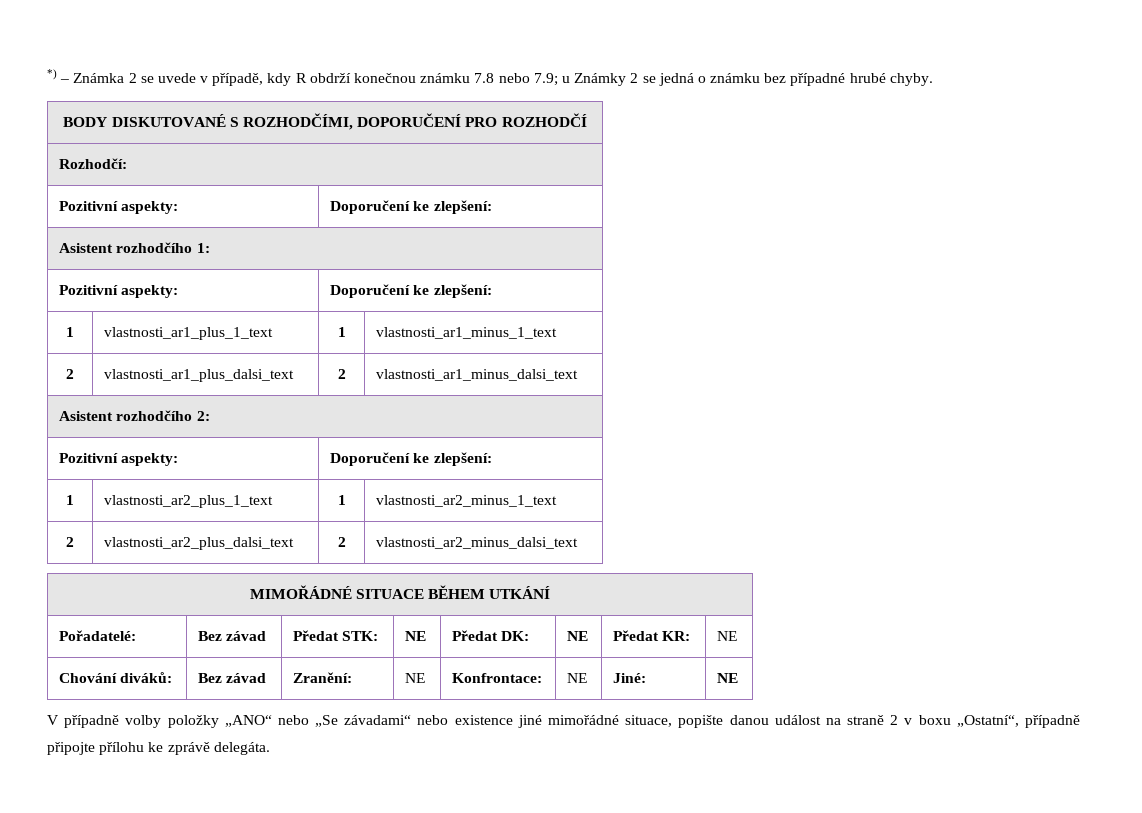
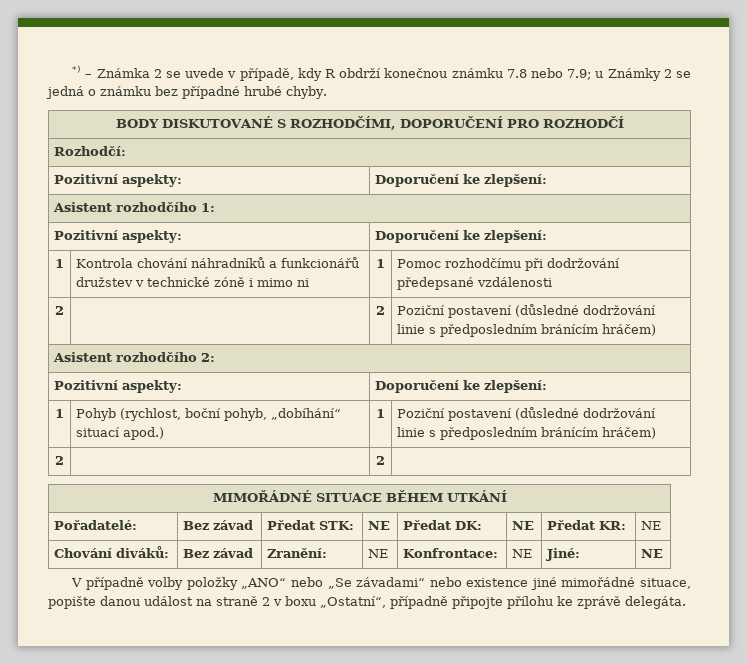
[104,327,274,340] [337,327,346,337] [376,327,558,339] [66,369,74,379] [104,369,295,382] [337,369,346,379] [376,369,579,381] vlastnosti_ar1_plus_1_text | 1 | vlastnosti_ar1_minus_1_text // 2 | vlastnosti_ar1_plus_dalsi_text | 2 | vlastnosti_ar1_minus_dalsi_text -> [76,257,360,268] [76,277,310,287] [376,259,385,268] [397,258,621,271] [397,277,553,290] [55,306,64,315] [376,306,385,315] [397,304,657,318] [397,324,657,337] Kontrola chování náhradníků a funkcionářů družstev v technické zóně i mimo ni | 1 | Pomoc rozhodčímu při dodržování předepsané vzdálenosti // 2 | | 2 | Poziční postavení (důsledné dodržování linie s předposledním bránícím hráčem)
[104,495,274,508] [337,495,346,505] [376,495,558,507] [66,537,74,547] [104,537,295,550] [337,537,346,547] [376,537,579,549] vlastnosti_ar2_plus_1_text | 1 | vlastnosti_ar2_minus_1_text // 2 | vlastnosti_ar2_plus_dalsi_text | 2 | vlastnosti_ar2_minus_dalsi_text -> [76,408,342,421] [76,427,165,440] [376,409,385,418] [397,407,657,421] [397,427,657,440] [55,456,64,465] [376,456,385,465] Pohyb (rychlost, boční pohyb, „dobíhání“ situací apod.) | 1 | Poziční postavení (důsledné dodržování linie s předposledním bránícím hráčem) // 2 | | 2 |

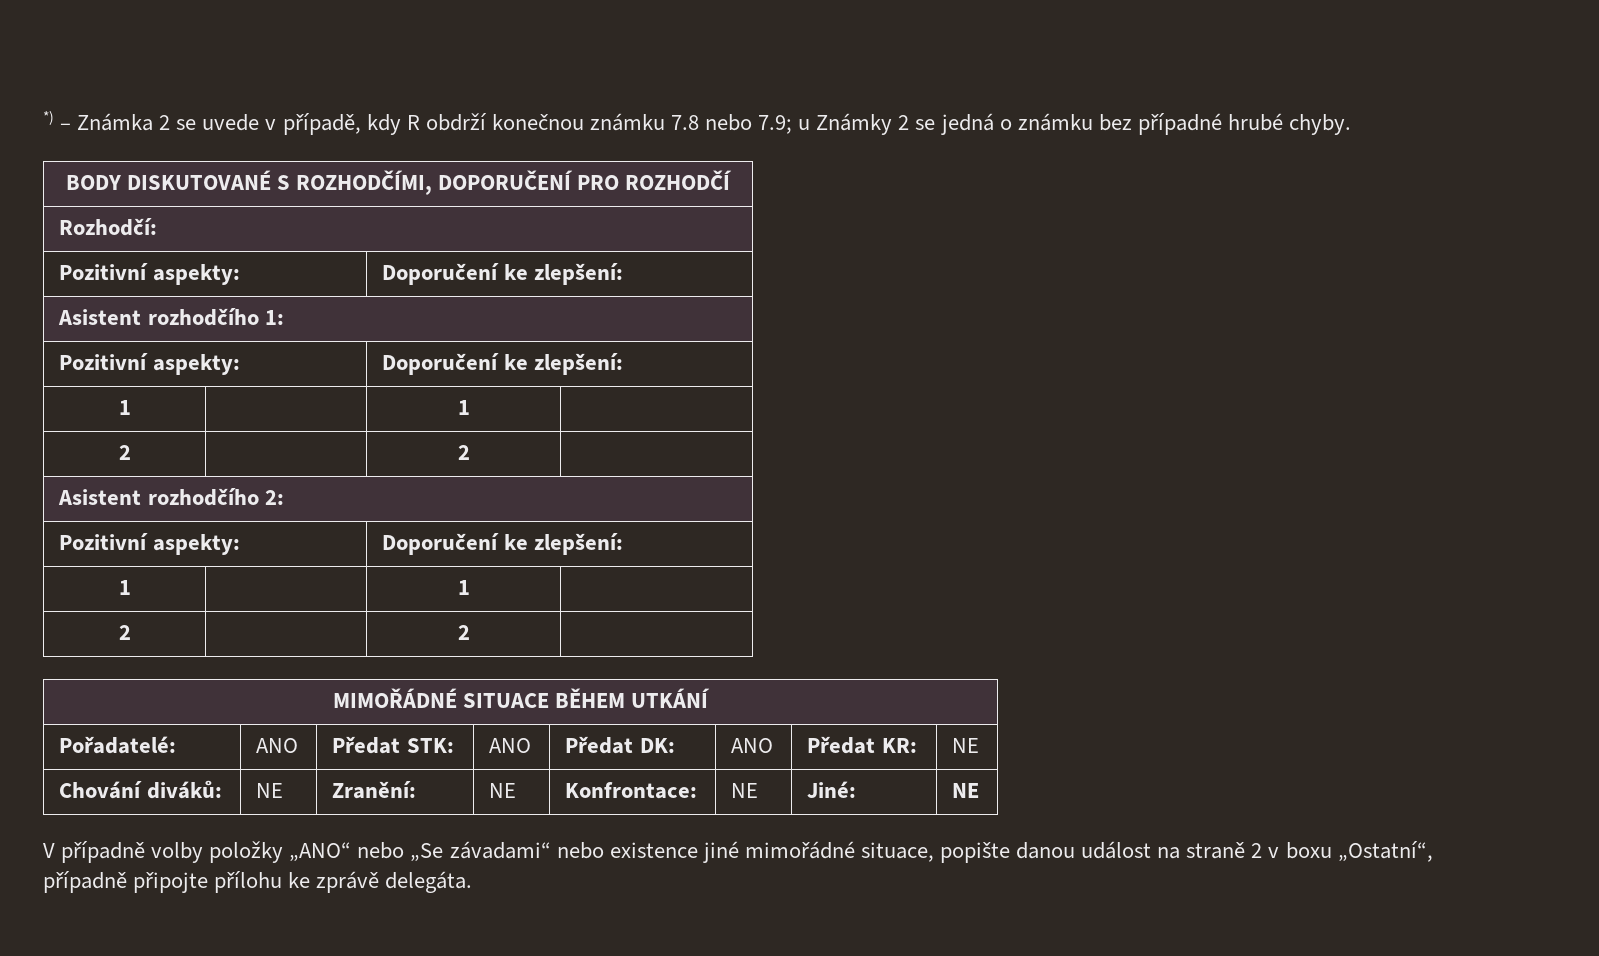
[76,257,360,268] [76,277,310,287] [376,259,385,268] [397,258,621,271] [397,277,553,290] [55,306,64,315] [376,306,385,315] [397,304,657,318] [397,324,657,337] Kontrola chování náhradníků a funkcionářů družstev v technické zóně i mimo ni | 1 | Pomoc rozhodčímu při dodržování předepsané vzdálenosti // 2 | | 2 | Poziční postavení (důsledné dodržování linie s předposledním bránícím hráčem) -> [457,400,470,415] [118,445,131,460] [457,445,470,460] | 1 | // 2 | | 2 |
[76,408,342,421] [76,427,165,440] [376,409,385,418] [397,407,657,421] [397,427,657,440] Pohyb (rychlost, boční pohyb, „dobíhání“ situací apod.) | 1 | Poziční postavení (důsledné dodržování linie s předposledním bránícím hráčem) -> [457,580,470,595] | 1 |
[183,520,254,530] Bez závad -> [256,738,299,753] ANO
[368,521,391,530] NE -> [489,738,532,753] ANO
[512,521,535,530] NE -> [731,738,774,753] ANO
[183,548,254,558] Bez závad -> [256,783,284,798] NE

